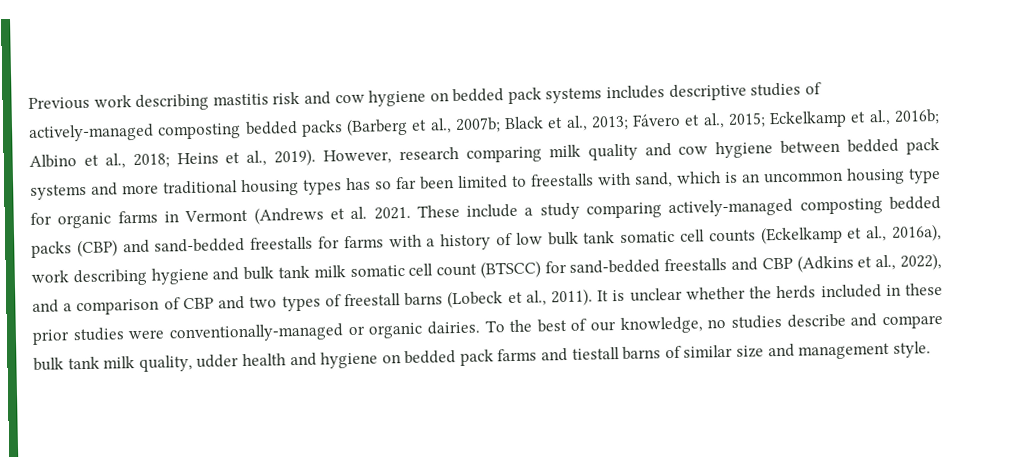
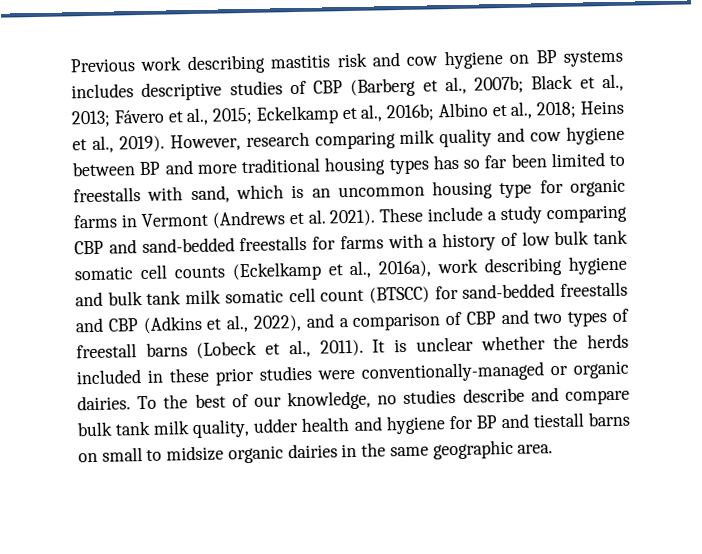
[452,87,542,105] bedded pack -> [535,50,557,64] BP
[28,120,343,142] actively-managed composting bedded packs -> [313,80,344,94] CBP
[847,137,941,155] [30,183,87,200] bedded pack systems -> [139,161,161,176] BP
[373,206,411,220] 2021. -> [329,209,377,227] 2021).
[668,195,941,218] [31,239,118,258] actively-managed composting bedded packs (CBP) -> [74,240,104,255] CBP
[381,341,931,366] on bedded pack farms and tiestall barns of similar size and management style. -> [448,411,630,430] [78,439,554,464] for BP and tiestall barns on small to midsize organic dairies in the same geographic area.

